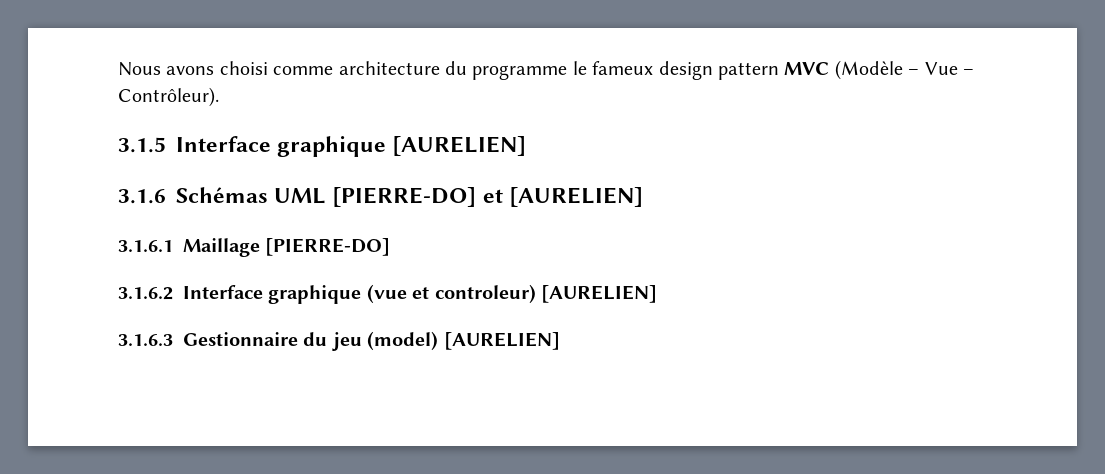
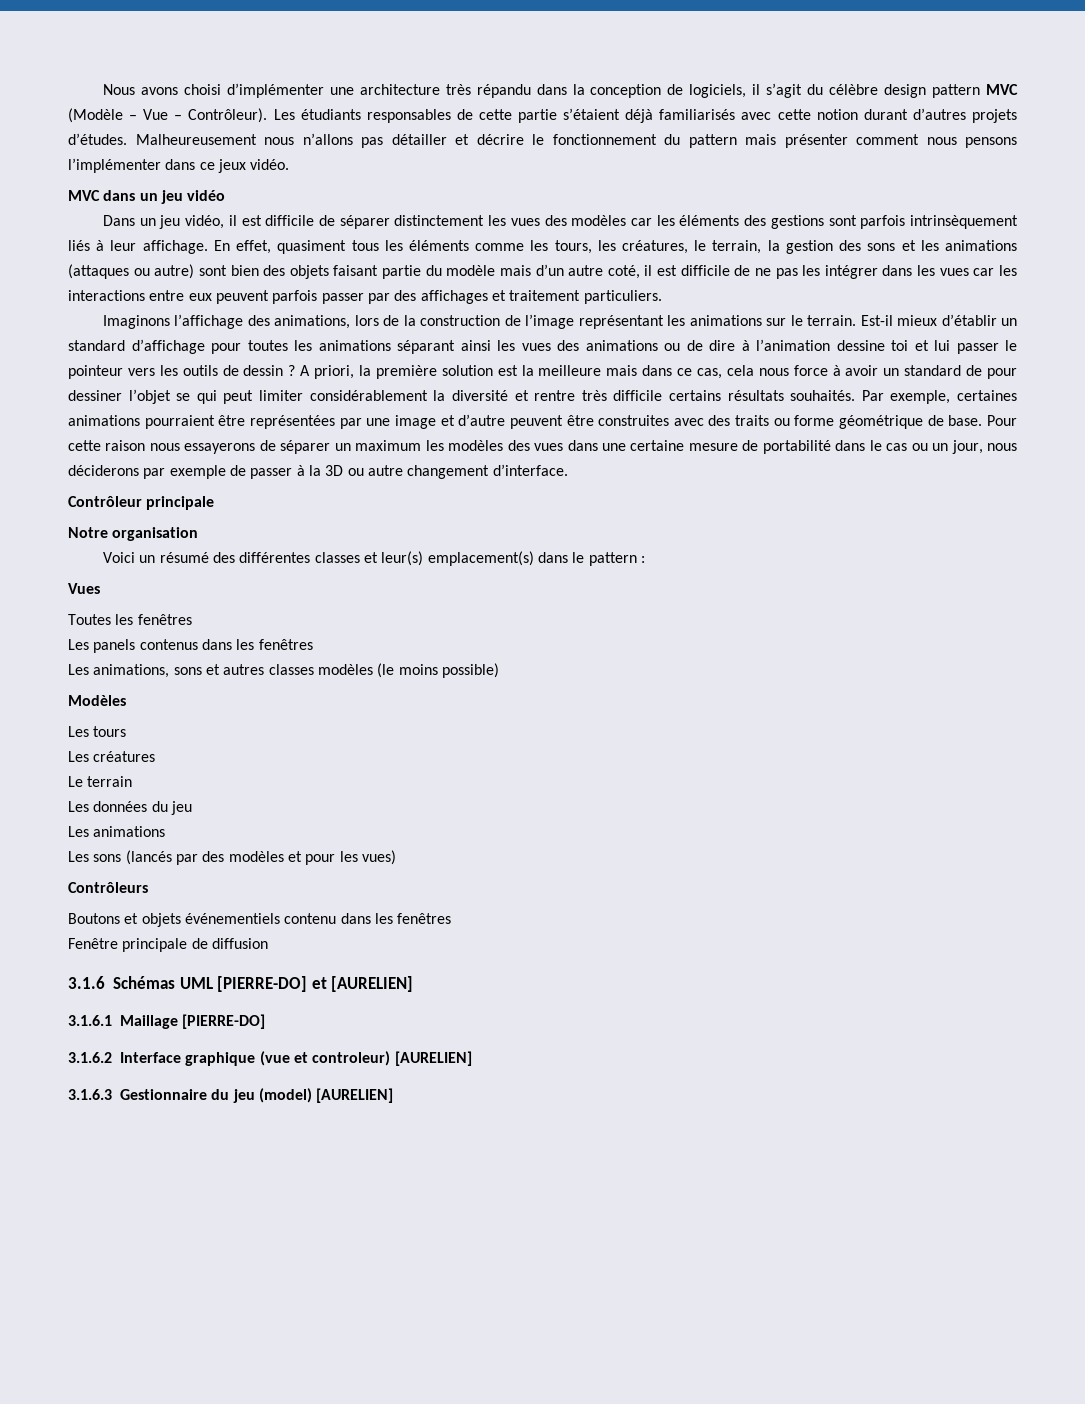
[273,61,654,80] comme architecture du programme le fameux -> [226,83,879,98] d’implémenter une architecture très répandu dans la conception de logiciels, il s’agit du célèbre
[118,136,527,157] // 3.1.5 Interface graphique [AURELIEN] -> [273,108,1018,123] [68,133,1017,148] [68,158,290,173] [68,190,226,204] [103,215,1018,229] [68,240,1018,254] [68,264,1018,279] [68,290,662,304] [103,314,1017,329] [68,339,1017,354] [68,365,1018,379] [68,389,1017,404] [68,414,1017,429] [68,440,1018,454] [68,464,568,479] [68,496,215,510] [68,527,199,541] [103,551,645,566] [68,583,100,594] [68,614,192,625] [68,639,313,653] [68,663,499,678] [68,695,126,706] [68,726,127,737] [68,751,156,762] [68,776,133,787] [68,801,192,815] [68,826,166,837] [68,850,396,865] [68,882,148,893] [68,913,452,927] [68,938,268,952] Les étudiants responsables de cette partie s’étaient déjà familiarisés avec cette notion durant d’autres projets d’études. Malheureusement nous n’allons pas détailler et décrire le fonctionnement du pattern mais présenter comment nous pensons l’implémenter dans ce jeux vidéo. // MVC dans un jeu vidéo // Dans un jeu vidéo, il est difficile de séparer distinctement les vues des modèles car les éléments des gestions sont parfois intrinsèquement liés à leur affichage. En effet, quasiment tous les éléments comme les tours, les créatures, le terrain, la gestion des sons et les animations (attaques ou autre) sont bien des objets faisant partie du modèle mais d’un autre coté, il est difficile de ne pas les intégrer dans les vues car les interactions entre eux peuvent parfois passer par des affichages et traitement particuliers. // Imaginons l’affichage des animations, lors de la construction de l’image représentant les animations sur le terrain. Est-il mieux d’établir un standard d’affichage pour toutes les animations séparant ainsi les vues des animations ou de dire à l’animation dessine toi et lui passer le pointeur vers les outils de dessin ? A priori, la première solution est la meilleure mais dans ce cas, cela nous force à avoir un standard de pour dessiner l’objet se qui peut limiter considérablement la diversité et rentre très difficile certains résultats souhaités. Par exemple, certaines animations pourraient être représentées par une image et d’autre peuvent être construites avec des traits ou forme géométrique de base. Pour cette raison nous essayerons de séparer un maximum les modèles des vues dans une certaine mesure de portabilité dans le cas ou un jour, nous déciderons par exemple de passer à la 3D ou autre changement d’interface. // Contrôleur principale // Notre organisation // Voici un résumé des différentes classes et leur(s) emplacement(s) dans le pattern : // Vues // Toutes les fenêtres // Les panels contenus dans les fenêtres // Les animations, sons et autres classes modèles (le moins possible) // Modèles // Les tours // Les créatures // Le terrain // Les données du jeu // Les animations // Les sons (lancés par des modèles et pour les vues) // Contrôleurs // Boutons et objets événementiels contenu dans les fenêtres // Fenêtre principale de diffusion

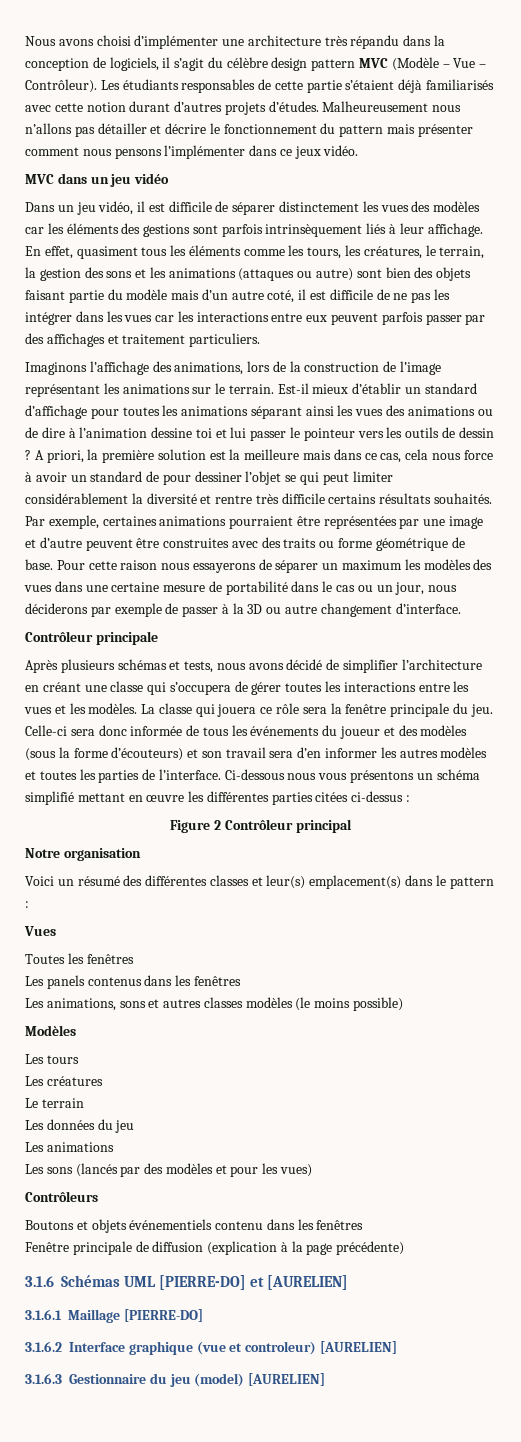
(215, 503) none -> [25,659,482,673] [25,681,470,695] [24,703,493,717] [25,725,468,739] [25,747,488,761] [25,769,480,783] [25,791,411,805] [170,819,352,833] // Après plusieurs schémas et tests, nous avons décidé de simplifier l’architecture en créant une classe qui s’occupera de gérer toutes les interactions entre les vues et les modèles. La classe qui jouera ce rôle sera la fenêtre principale du jeu. Celle-ci sera donc informée de tous les événements du joueur et des modèles (sous la forme d’écouteurs) et son travail sera d’en informer les autres modèles et toutes les parties de l’interface. Ci-dessous nous vous présentons un schéma simplifié mettant en œuvre les différentes parties citées ci-dessus : // Figure 2 Contrôleur principal
(268, 943) none -> [207,1241,405,1255] (explication à la page précédente)

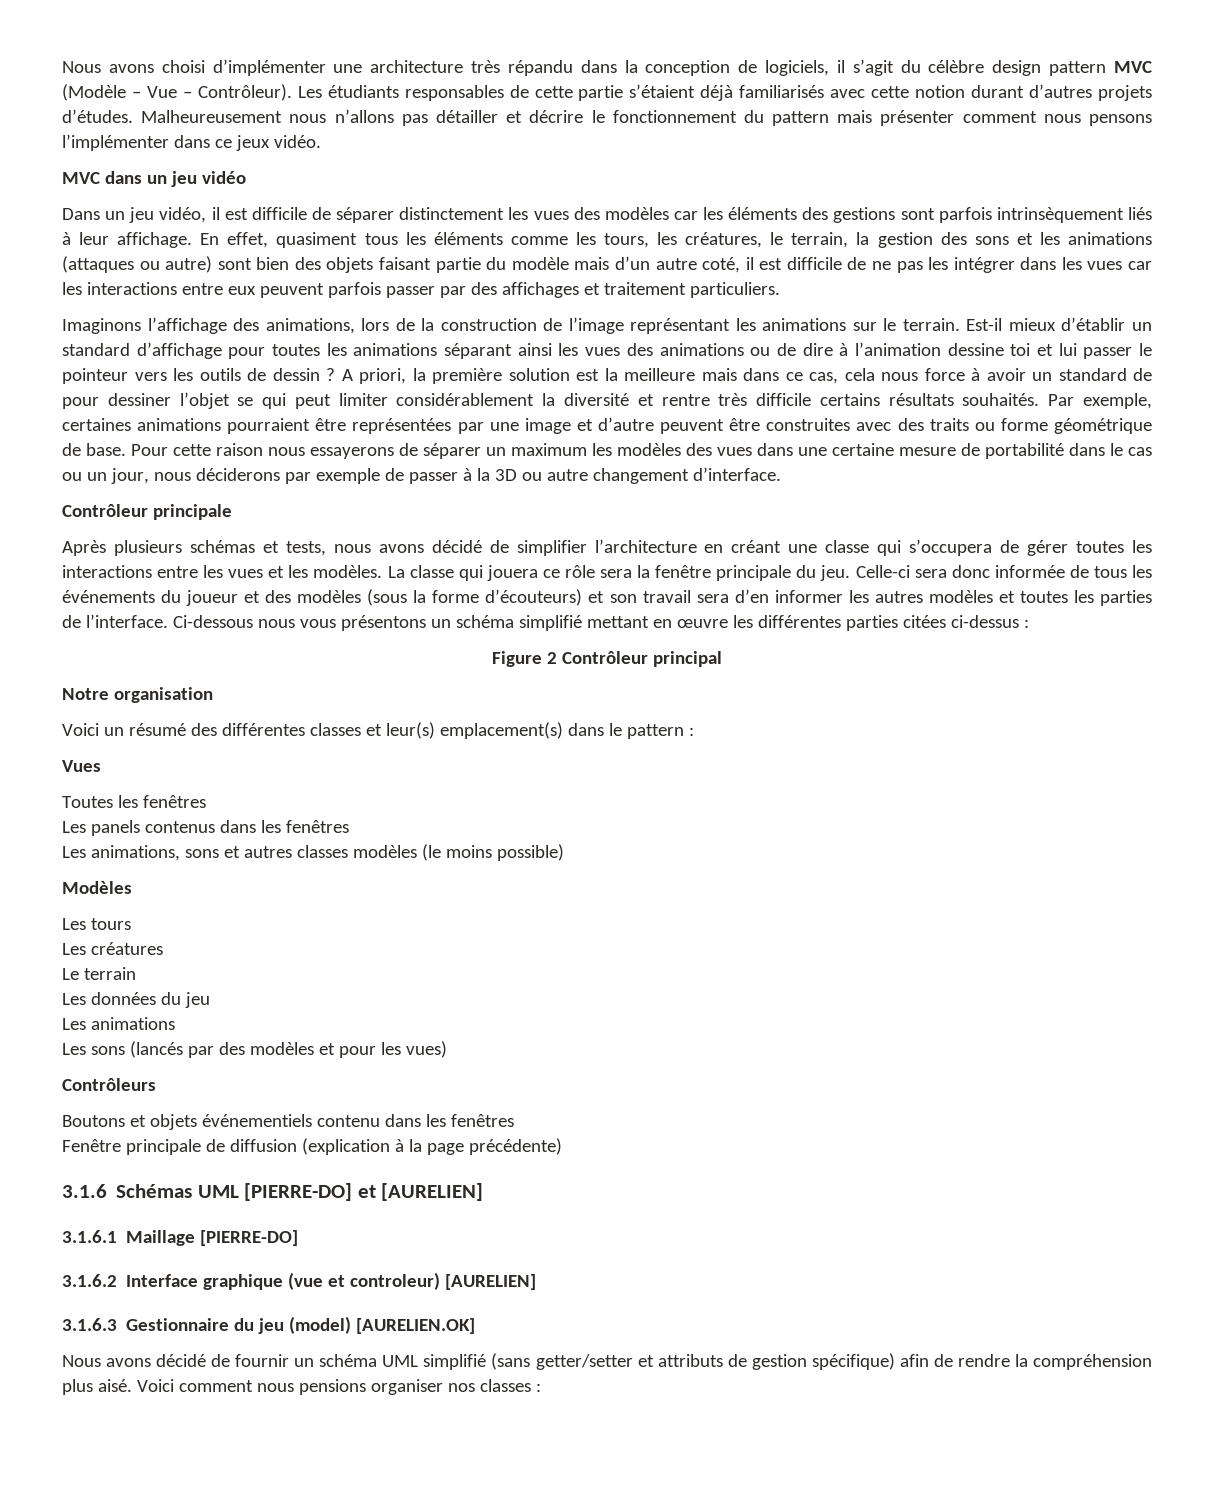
[248,1373,326,1386] [AURELIEN] -> [356,1318,476,1334] [62,1353,1152,1370] [62,1379,541,1395] [AURELIEN.OK] // Nous avons décidé de fournir un schéma UML simplifié (sans getter/setter et attributs de gestion spécifique) afin de rendre la compréhension plus aisé. Voici comment nous pensions organiser nos classes :

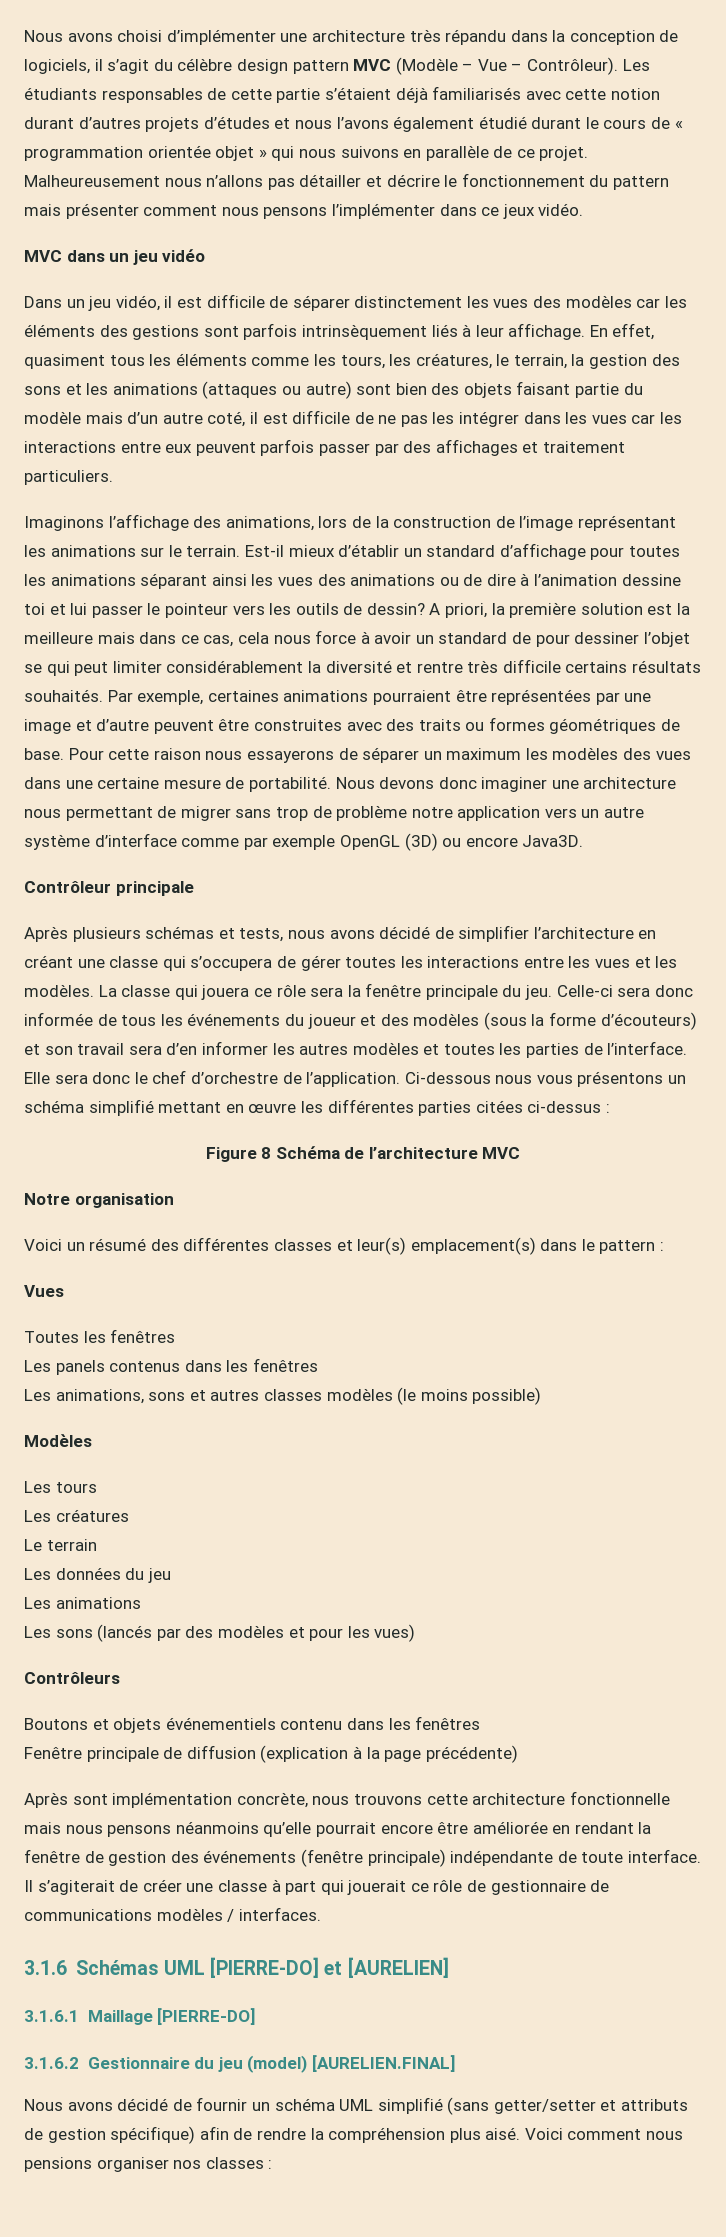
[62,109,133,123] d’études. -> [203,116,683,132] [24,145,589,161] d’études et nous l’avons également étudié durant le cours de « programmation orientée objet » qui nous suivons en parallèle de ce projet.
[272,368,335,381] dessin ? -> [366,603,425,615] dessin?
[1000,418,1152,434] forme géométrique -> [488,717,657,734] formes géométriques
[985,443,1152,459] [62,467,781,484] portabilité dans le cas ou un jour, nous déciderons par exemple de passer à la 3D ou autre changement d’interface. -> [248,776,677,792] [24,805,645,821] [24,833,584,851] portabilité. Nous devons donc imaginer une architecture nous permettant de migrer sans trop de problème notre application vers un autre système d’interface comme par exemple OpenGL (3D) ou encore Java3D.
(168, 621) none -> [24,1070,401,1087] Elle sera donc le chef d’orchestre de l’application.
[547,651,722,667] 2 Contrôleur principal -> [261,1146,521,1159] 8 Schéma de l’architecture MVC
(562, 1146) none -> [24,1791,670,1808] [24,1821,652,1837] [24,1849,701,1867] [24,1879,610,1895] [24,1907,321,1922] // Après sont implémentation concrète, nous trouvons cette architecture fonctionnelle mais nous pensons néanmoins qu’elle pourrait encore être améliorée en rendant la fenêtre de gestion des événements (fenêtre principale) indépendante de toute interface. Il s’agiterait de créer une classe à part qui jouerait ce rôle de gestionnaire de communications modèles / interfaces.
[126,1272,537,1290] [62,1318,117,1331] Interface graphique (vue et controleur) [AURELIEN] // 3.1.6.3 -> (79, 2063) none
[356,1318,476,1334] [AURELIEN.OK] -> [311,2055,455,2072] [AURELIEN.FINAL]

